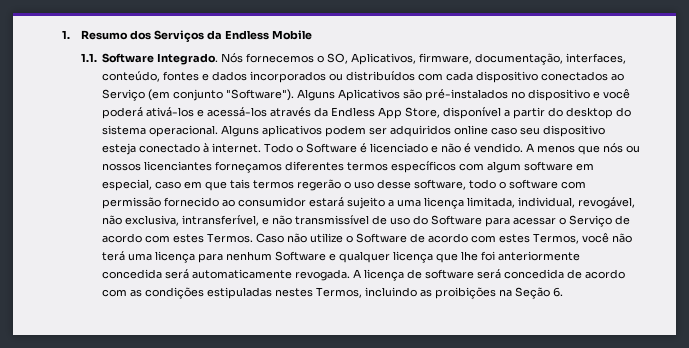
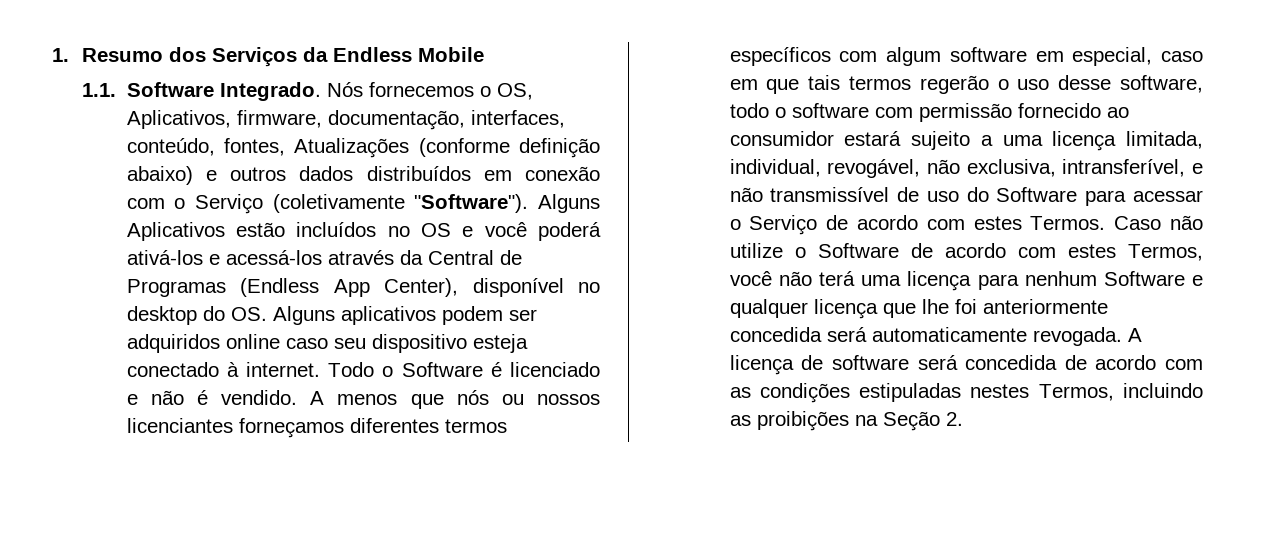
[327,53,349,64] SO, -> [496,83,533,100] OS,
[163,71,625,83] [102,89,591,101] fontes e dados incorporados ou distribuídos com cada dispositivo conectados ao Serviço (em conjunto "Software"). Alguns Aplicativos são pré-instalados no dispositivo -> [224,138,600,158] [126,166,600,185] [126,194,600,214] [126,222,452,241] fontes, Atualizações (conforme definição abaixo) e outros dados distribuídos em conexão com o Serviço (coletivamente "Software"). Alguns Aplicativos estão incluídos no OS
[331,107,632,119] [102,125,219,137] Endless App Store, disponível a partir do desktop do sistema operacional. -> [427,250,522,265] [126,278,600,297] [126,306,267,325] Central de Programas (Endless App Center), disponível no desktop do OS.
[553,287,564,297] 6. -> [945,412,963,426] 2.

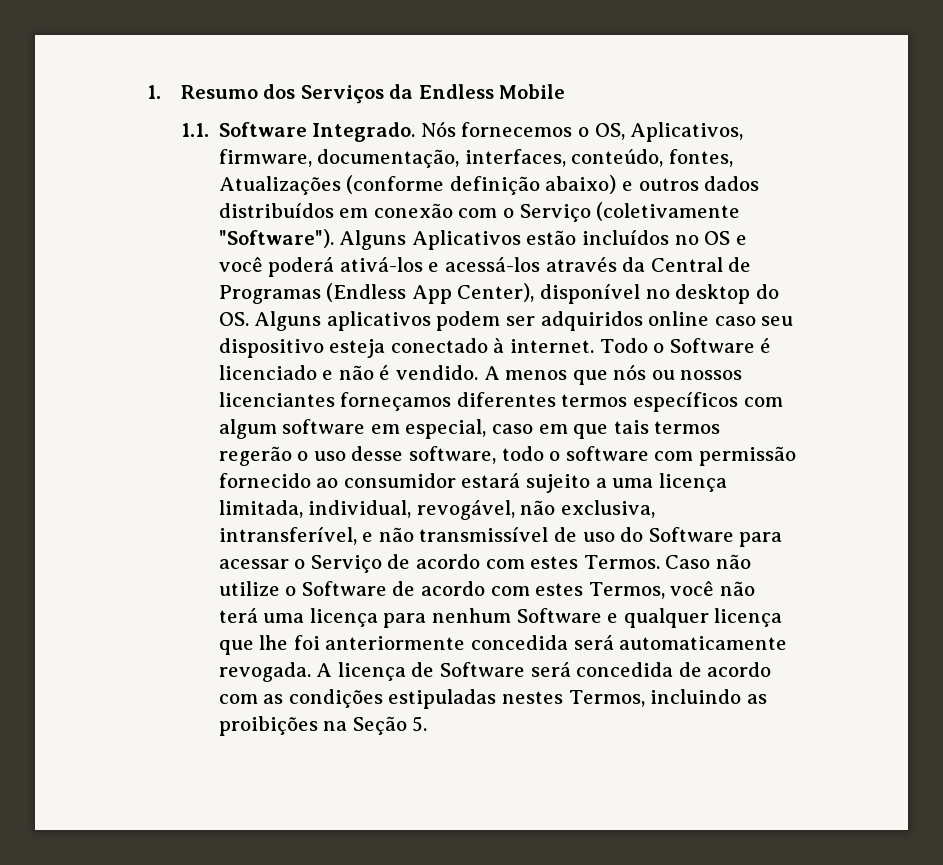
[831,355,909,370] software -> [439,662,525,677] Software
[945,412,963,426] 2. -> [412,716,428,732] 5.

